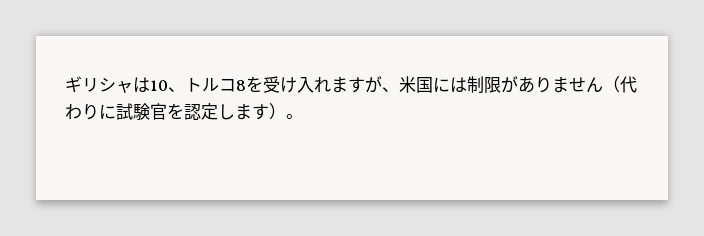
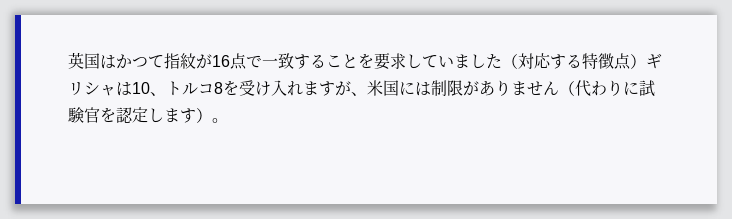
(65, 84) none -> [68,52,646,70] 英国はかつて指紋が16点で一致することを要求していました（対応する特徴点）

